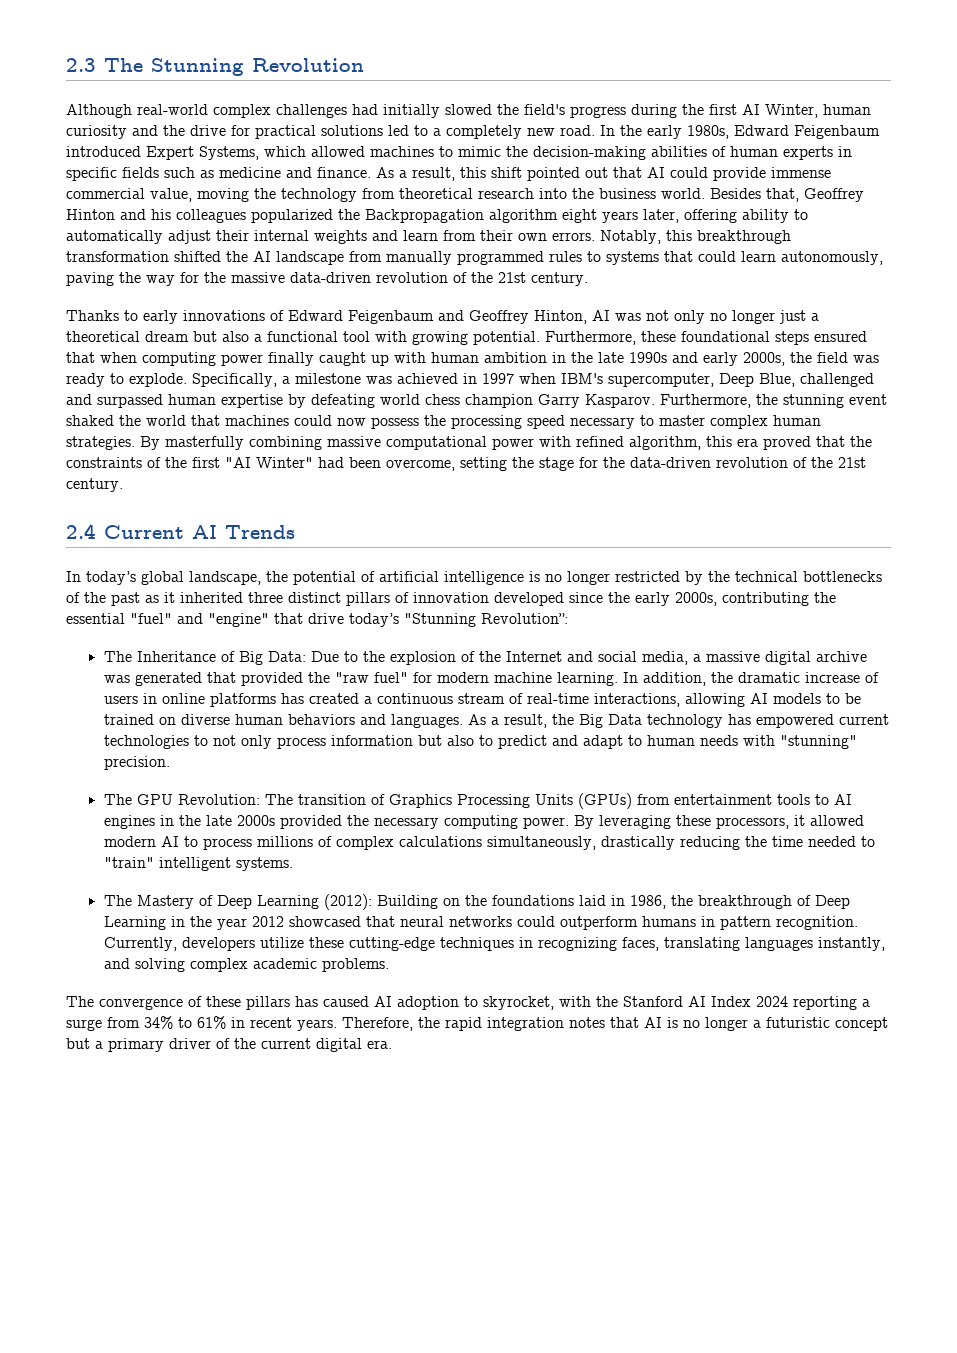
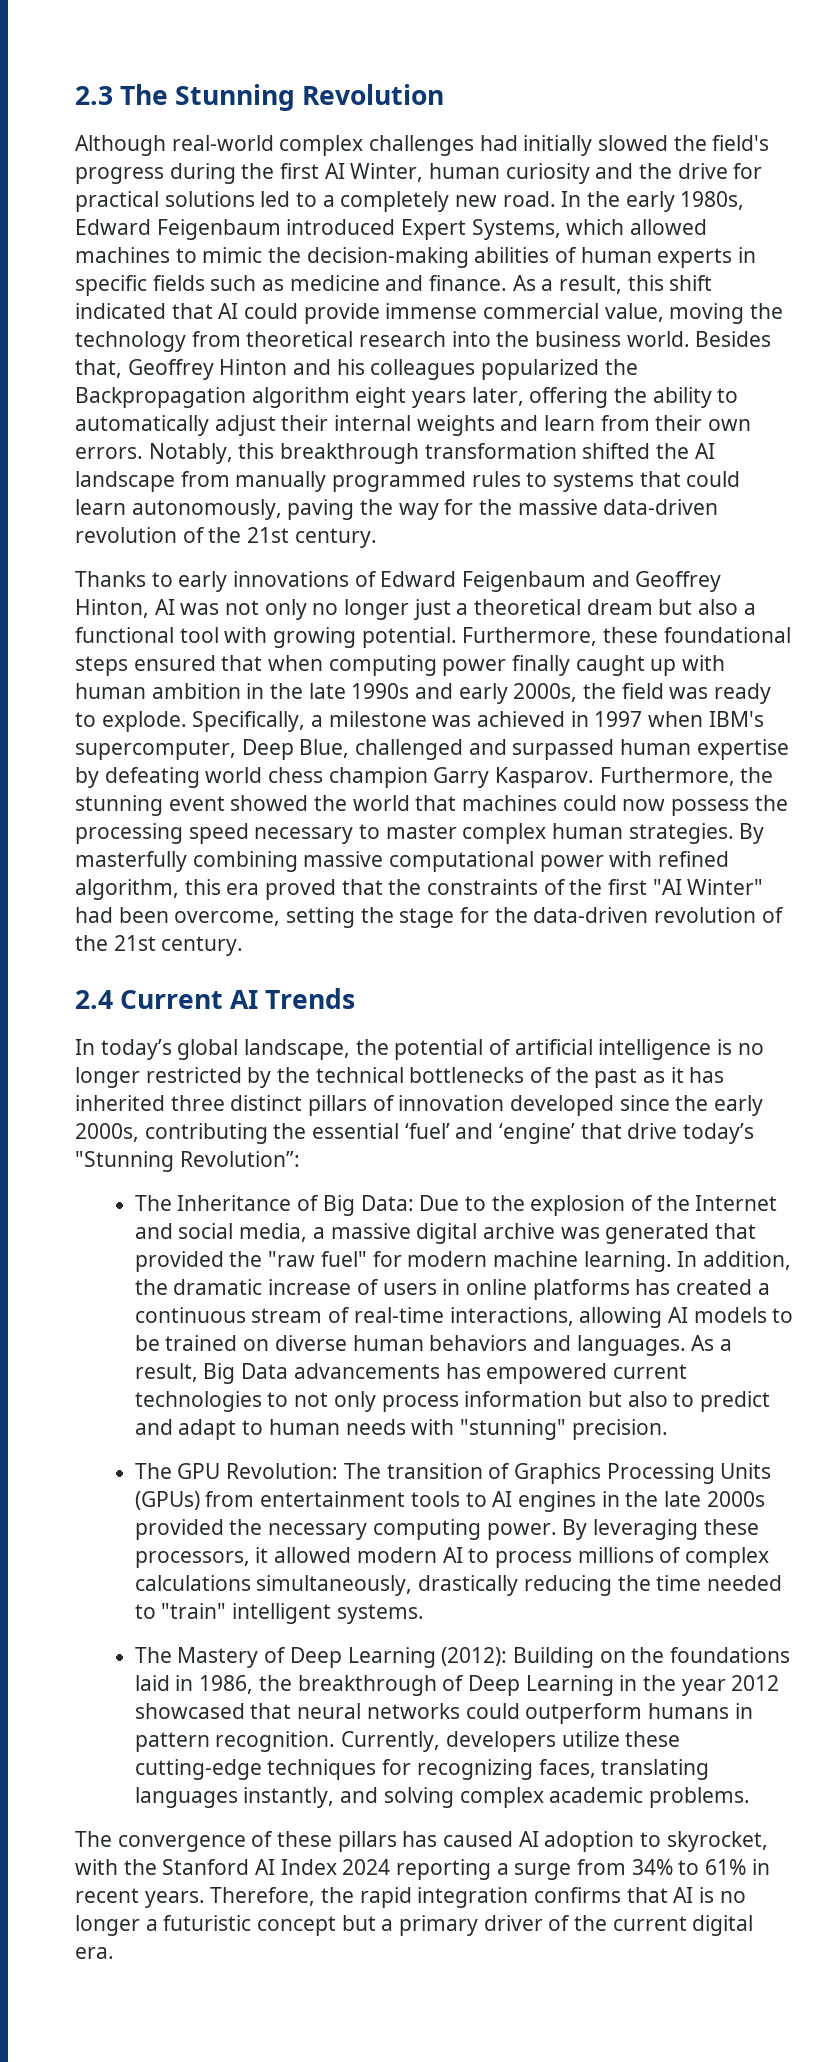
[527,167,608,181] pointed out -> [75,303,166,319] indicated
(737, 216) none -> [614,387,648,403] the
[66,415,114,426] shaked -> [230,795,309,811] showed
(175, 597) none -> [689,1067,725,1083] has
[130,613,269,627] "fuel" and "engine" -> [404,1123,576,1144] ‘fuel’ and ‘engine’
[551,714,574,725] the -> (198, 1372) none
[646,714,723,728] technology -> [293,1363,440,1379] advancements
[518,937,533,948] in -> [382,1759,412,1775] for
[569,1017,605,1028] notes -> [534,1887,622,1903] confirms

